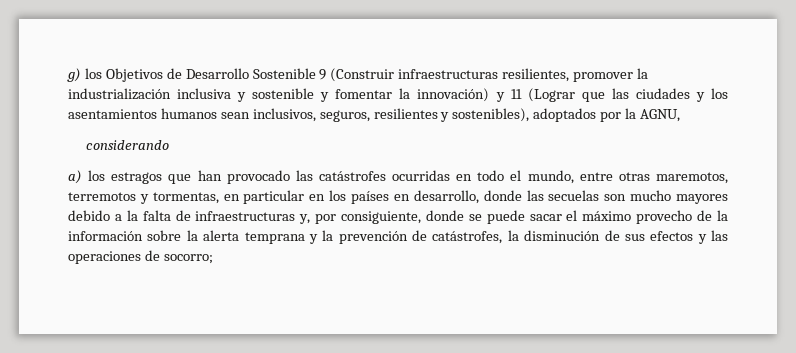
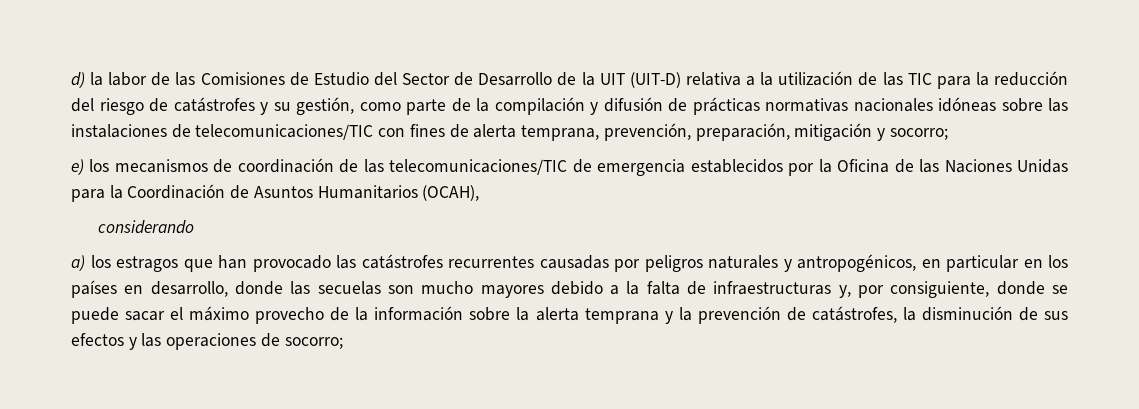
[67,68,649,82] [68,88,729,102] [68,108,681,122] g) los Objetivos de Desarrollo Sostenible 9 (Construir infraestructuras resilientes, promover la industrialización inclusiva y sostenible y fomentar la innovación) y 11 (Lograr que las ciudades y los asentamientos humanos sean inclusivos, seguros, resilientes y sostenibles), adoptados por la AGNU, -> [71,71,1068,89] [71,97,1068,115] [71,123,948,141] [71,158,1069,176] [71,184,480,202] d) la labor de las Comisiones de Estudio del Sector de Desarrollo de la UIT (UIT-D) relativa a la utilización de las TIC para la reducción del riesgo de catástrofes y su gestión, como parte de la compilación y difusión de prácticas normativas nacionales idóneas sobre las instalaciones de telecomunicaciones/TIC con fines de alerta temprana, prevención, preparación, mitigación y socorro; // e) los mecanismos de coordinación de las telecomunicaciones/TIC de emergencia establecidos por la Oficina de las Naciones Unidas para la Coordinación de Asuntos Humanitarios (OCAH),
[392,170,728,184] [68,192,219,204] ocurridas en todo el mundo, entre otras maremotos, terremotos y tormentas, -> [448,254,916,272] recurrentes causadas por peligros naturales y antropogénicos,

